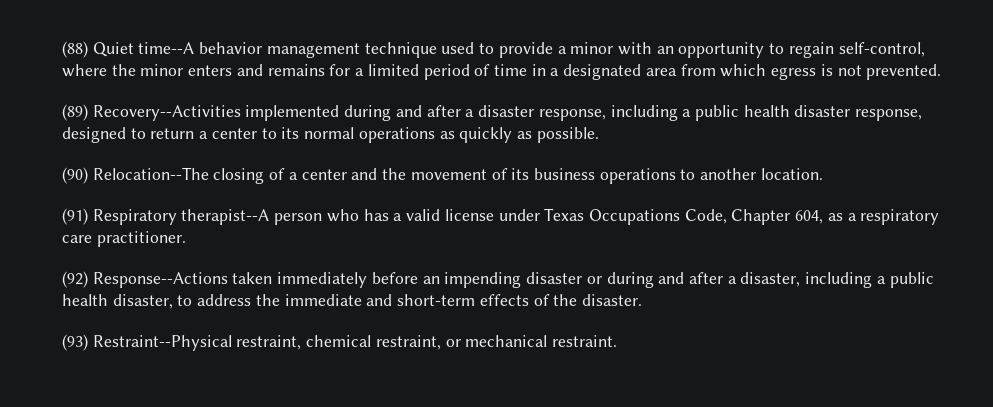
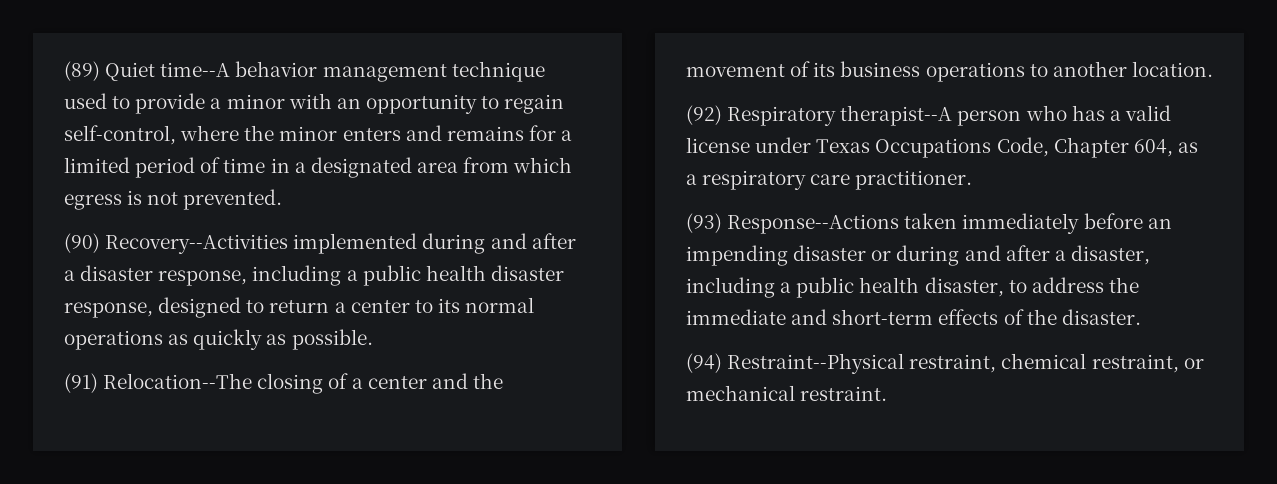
[62,41,88,58] (88) -> [64,61,100,81] (89)
[62,104,88,121] (89) -> [64,233,100,253] (90)
[62,167,88,184] (90) -> [64,373,98,393] (91)
[62,208,88,225] (91) -> [686,105,722,125] (92)
[62,271,88,288] (92) -> [686,213,722,233] (93)
[62,334,88,351] (93) -> [686,353,722,373] (94)

